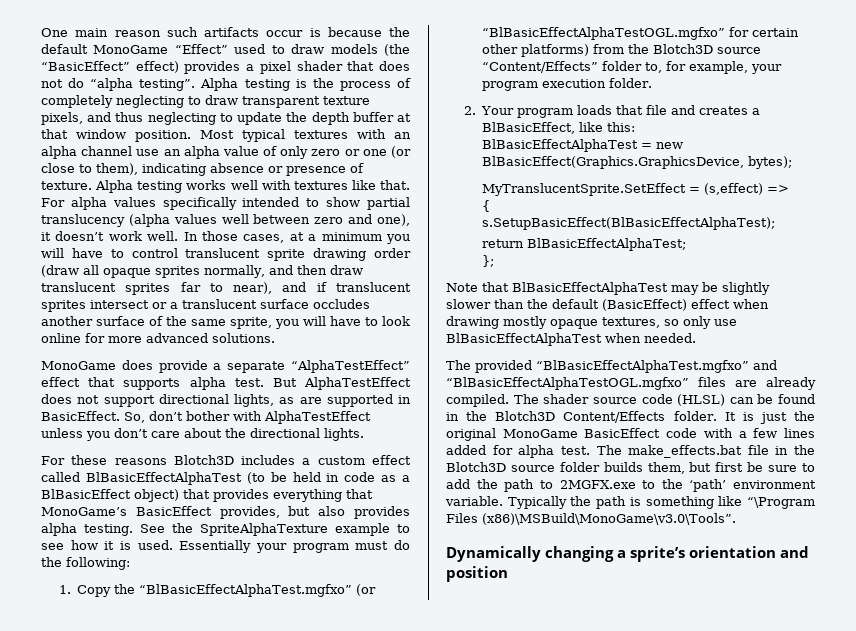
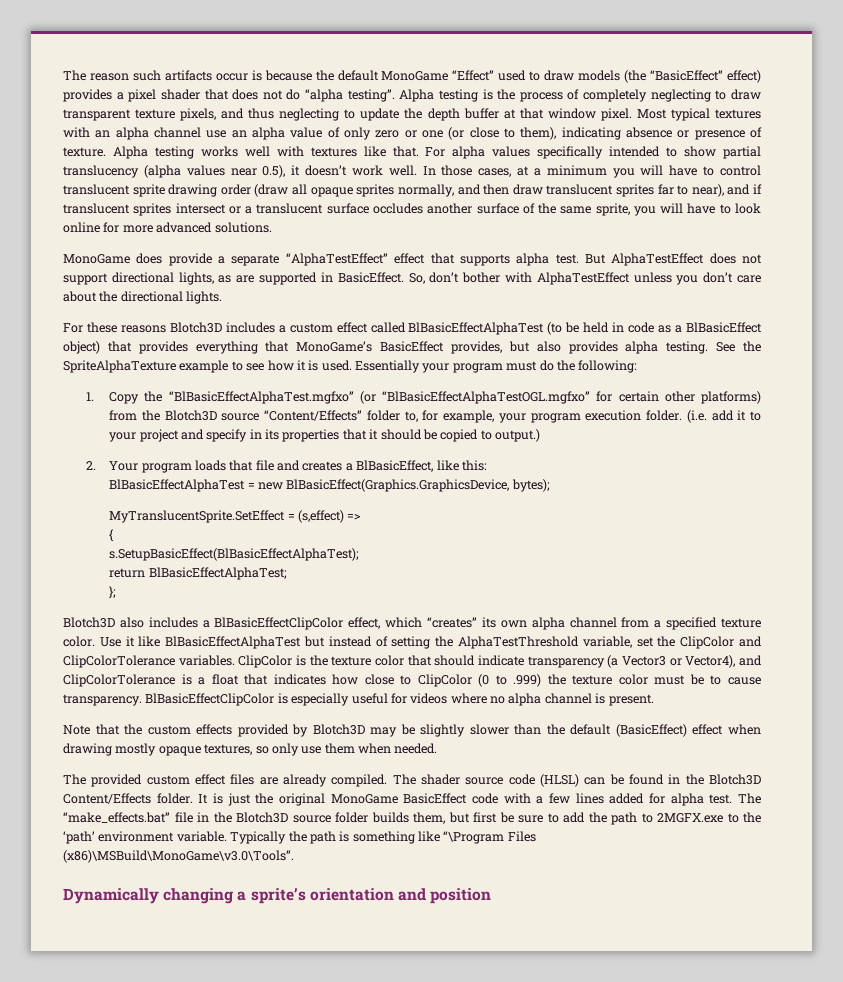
[41,28,109,37] One main -> [63,70,86,81] The
[135,130,191,142] position. -> [600,108,632,121] pixel.
[221,214,410,226] well between zero and one), -> [230,165,286,178] near 0.5),
(653, 83) none -> [686,410,761,423] [109,429,541,442] (i.e. add it to your project and specify in its properties that it should be copied to output.)
[446,282,668,295] Note that BlBasicEffectAlphaTest -> [63,617,762,630] [63,636,762,649] [63,655,762,668] [63,674,761,687] [63,693,654,706] [63,724,365,737] Blotch3D also includes a BlBasicEffectClipColor effect, which “creates” its own alpha channel from a specified texture color. Use it like BlBasicEffectAlphaTest but instead of setting the AlphaTestThreshold variable, set the ClipColor and ClipColorTolerance variables. ClipColor is the texture color that should indicate transparency (a Vector3 or Vector4), and ClipColorTolerance is a float that indicates how close to ClipColor (0 to .999) the texture color must be to cause transparency. BlBasicEffectClipColor is especially useful for videos where no alpha channel is present. // Note that the custom effects provided by Blotch3D
[446,333,602,346] BlBasicEffectAlphaTest -> [324,743,355,754] them
[536,360,777,373] [446,377,689,390] “BlBasicEffectAlphaTest.mgfxo” and “BlBasicEffectAlphaTestOGL.mgfxo” -> [146,774,226,785] custom effect
[628,445,743,458] make_effects.bat -> [63,812,170,823] “make_effects.bat”

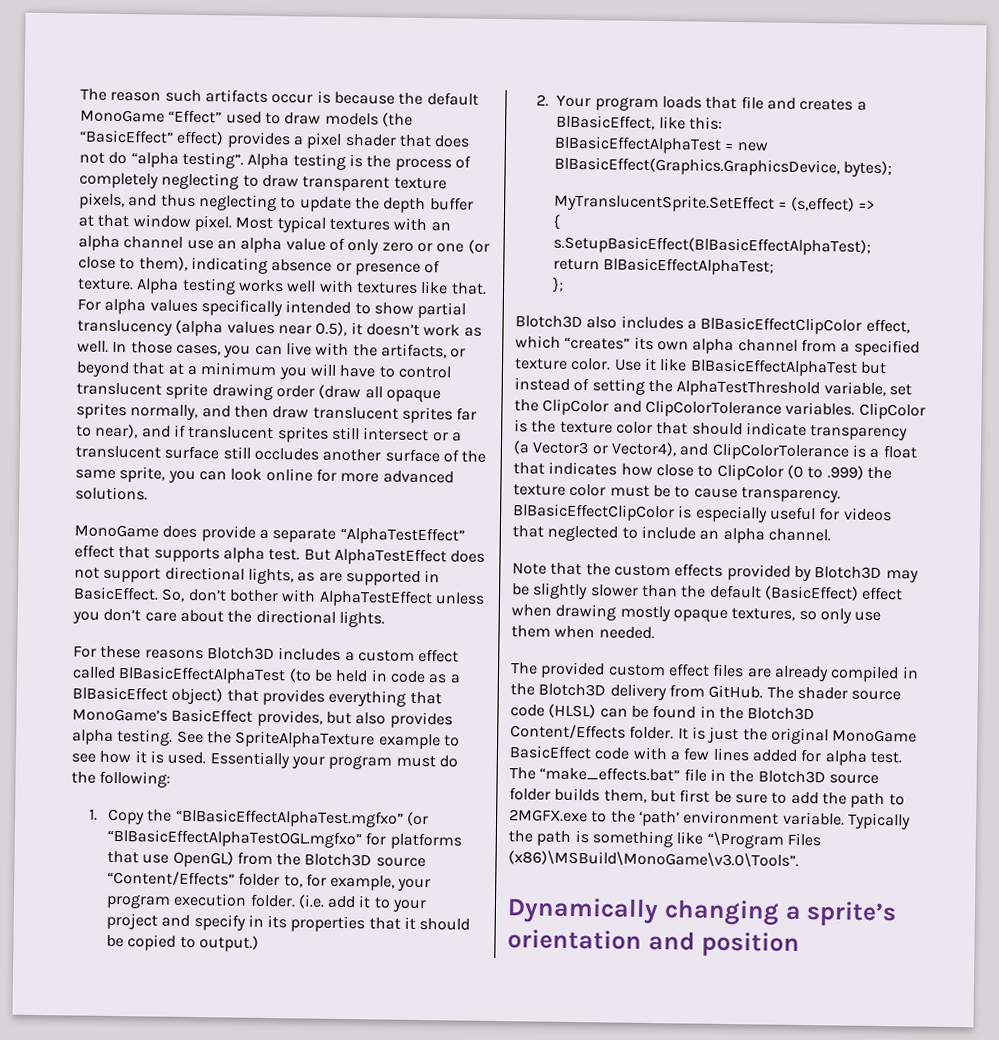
(383, 170) none -> [463,327,482,337] as
(512, 172) none -> [223,342,467,359] [76,361,166,378] you can live with the artifacts, or beyond that
(172, 209) none -> [331,426,360,441] still
(369, 208) none -> [222,446,251,460] still
[660,203,731,214] will have to -> [198,471,227,481] can
[618,391,761,404] certain other platforms) -> [389,832,462,850] [106,850,234,868] platforms that use OpenGL)
[450,693,654,706] where no alpha channel is present. -> [512,525,831,544] that neglected to include an alpha channel.
[331,774,388,787] compiled. -> [830,665,919,683] [510,683,764,701] compiled in the Blotch3D delivery from GitHub.

